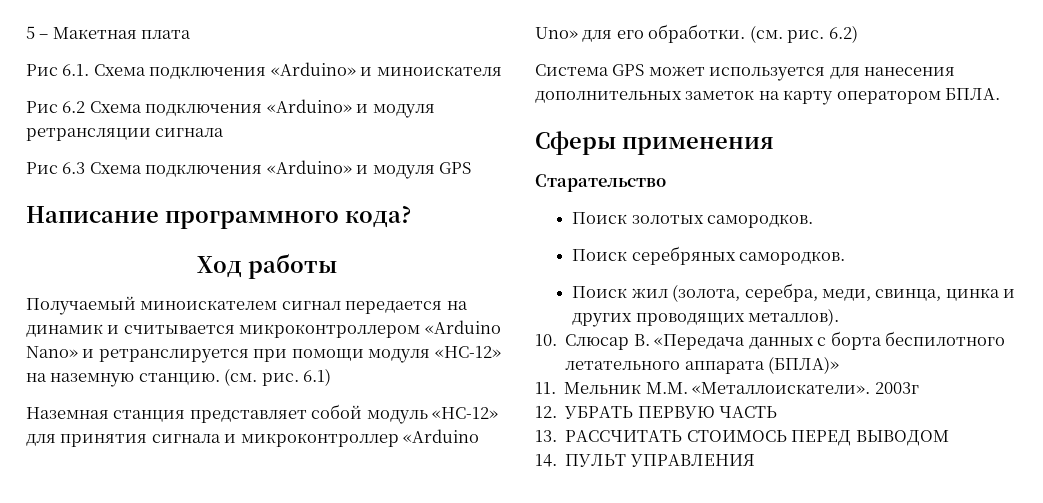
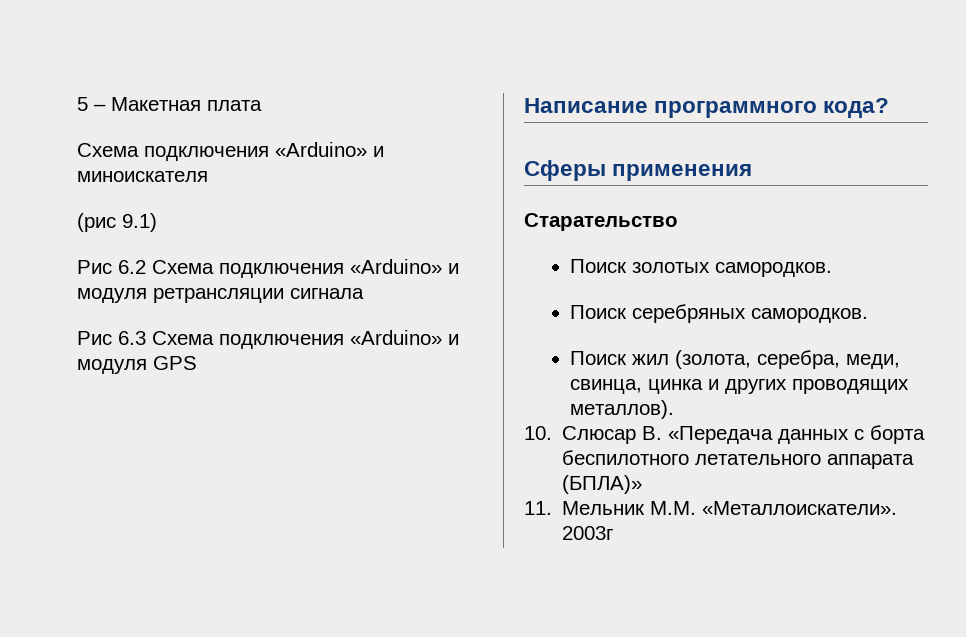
[26,64,90,76] Рис 6.1. -> (262, 105) none
(502, 71) none -> [77,213,157,232] // (рис 9.1)
[197,253,337,279] [26,296,468,315] [26,320,501,338] [26,346,501,363] [26,368,332,387] [26,404,499,424] [26,429,480,447] [535,24,858,43] [535,64,956,81] [535,88,1001,105] // Ход работы // Получаемый миноискателем сигнал передается на динамик и считывается микроконтроллером «Arduino Nano» и ретранслируется при помощи модуля «HC-12» на наземную станцию. (см. рис. 6.1) // Наземная станция представляет собой модуль «HC-12» для принятия сигнала и микроконтроллер «Arduino Uno» для его обработки. (см. рис. 6.2) // Система GPS может используется для нанесения дополнительных заметок на карту оператором БПЛА. -> (890, 108) none
[535,406,778,419] [535,430,949,446] [535,454,755,467] // 12. УБРАТЬ ПЕРВУЮ ЧАСТЬ // 13. РАССЧИТАТЬ СТОИМОСЬ ПЕРЕД ВЫВОДОМ // 14. ПУЛЬТ УПРАВЛЕНИЯ -> (614, 533) none

